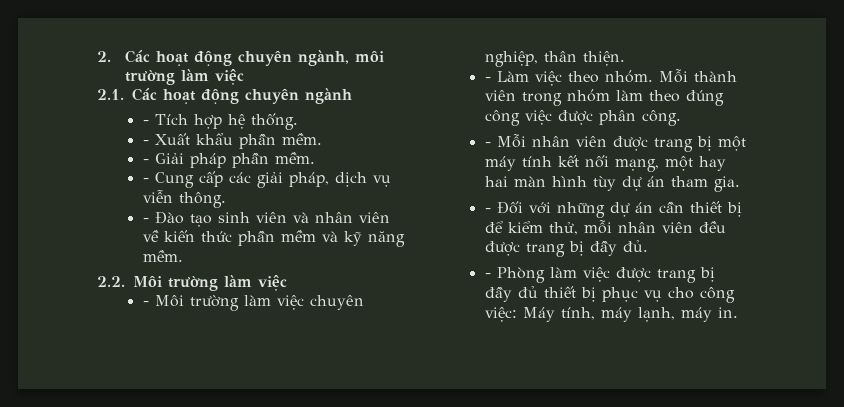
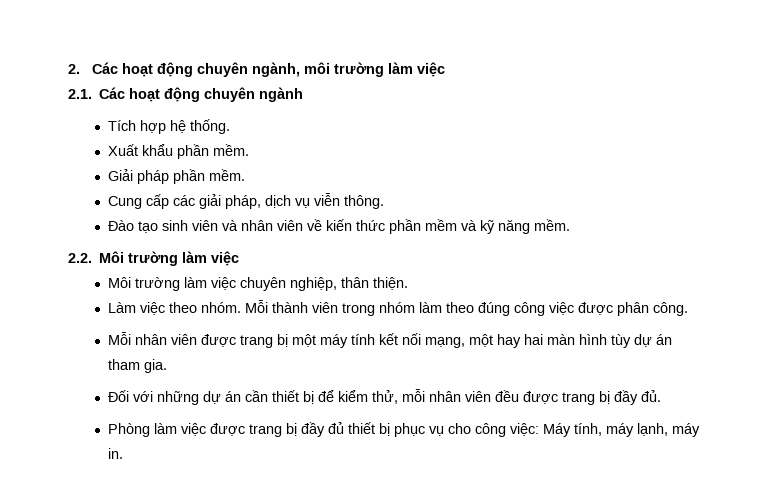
[142,120,149,125] - -> (304, 94) none
[142,140,149,145] - -> (231, 126) none
[142,159,149,164] - -> (250, 150) none
[142,178,149,183] - -> (246, 175) none
[142,218,149,223] - -> (385, 202) none
[142,301,149,306] - -> (240, 258) none
[484,77,491,82] - -> (409, 283) none
[484,142,491,147] - -> (689, 309) none
[484,208,491,213] - -> (168, 366) none
[484,273,491,278] - -> (662, 396) none

